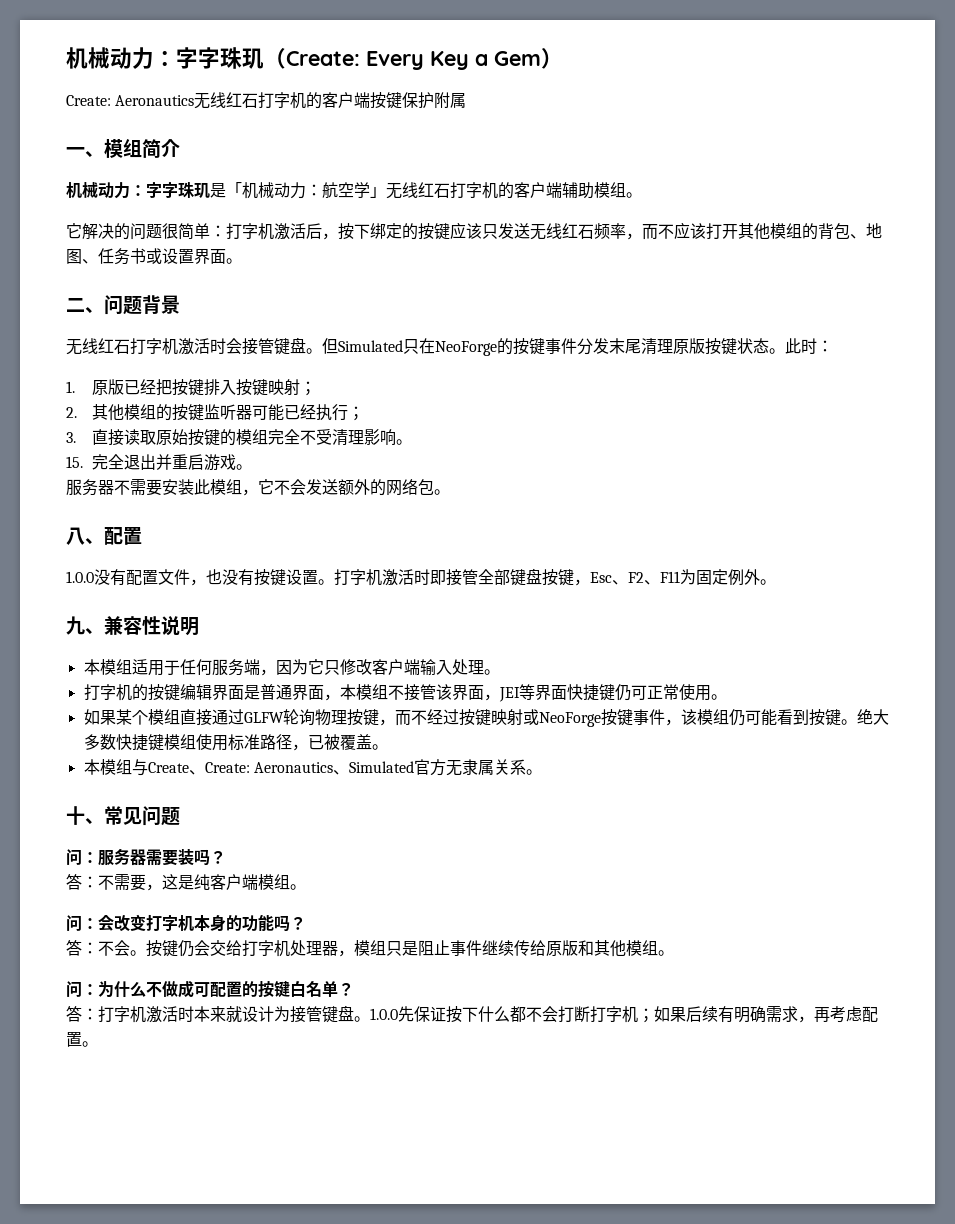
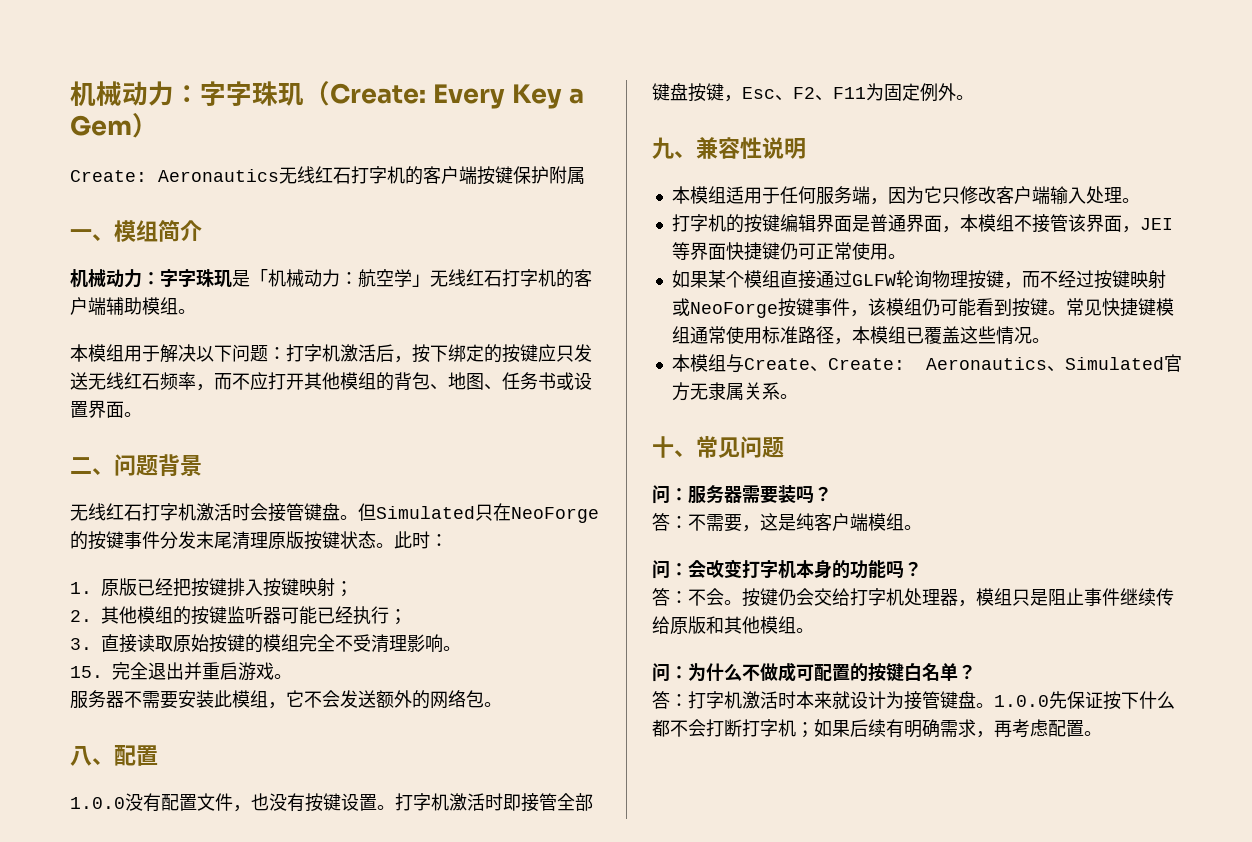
[66,223,210,240] 它解决的问题很简单 -> [70,344,268,363] 本模组用于解决以下问题
[466,223,482,239] 该 -> (556, 353) none
[690,223,706,239] 该 -> (268, 381) none
[856,709,889,725] [83,734,116,750] 绝大多数 -> [1065,298,1102,316] 常见
(196, 742) none -> [689,326,726,344] 通常
[307,734,372,750] 已被覆盖 -> [851,326,1032,345] 本模组已覆盖这些情况

